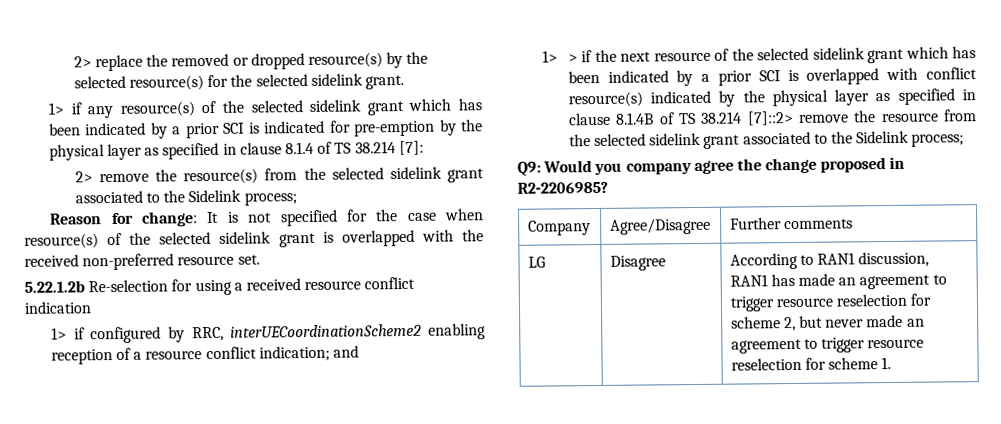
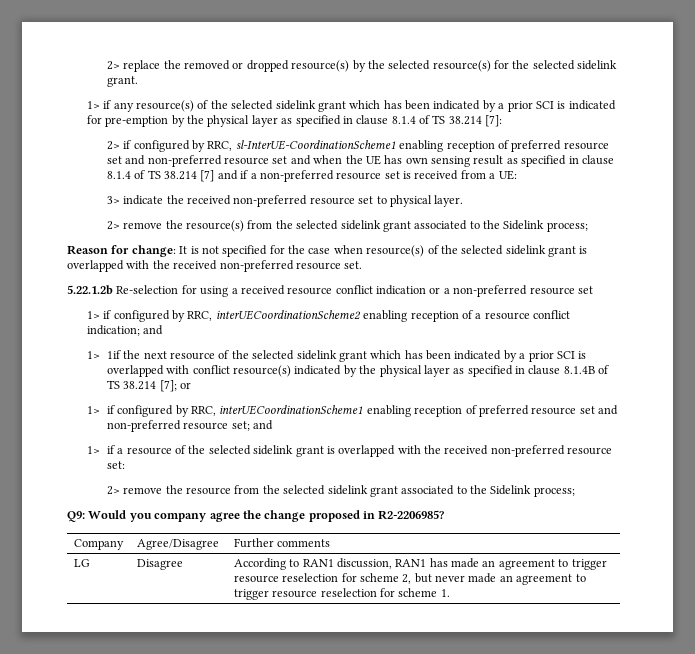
(424, 148) none -> [106,140,609,152] [106,155,614,167] [106,170,517,182] [106,195,464,207] // 2> if configured by RRC, sl-InterUE-CoordinationScheme1 enabling reception of preferred resource set and non-preferred resource set and when the UE has own sensing result as specified in clause 8.1.4 of TS 38.214 [7] and if a non-preferred resource set is received from a UE: // 3> indicate the received non-preferred resource set to physical layer.
(92, 307) none -> [429,285,593,297] or a non-preferred resource set
[567,50,593,63] > if -> [106,350,121,359] 1if
[746,110,794,126] [7]::2> -> [159,380,192,392] [86,405,619,417] [106,420,274,432] [86,445,613,457] [106,461,125,469] [106,486,120,495] [7]; or // 1> if configured by RRC, interUECoordinationScheme1 enabling reception of preferred resource set and non-preferred resource set; and // 1> if a resource of the selected sidelink grant is overlapped with the received non-preferred resource set: // 2>

